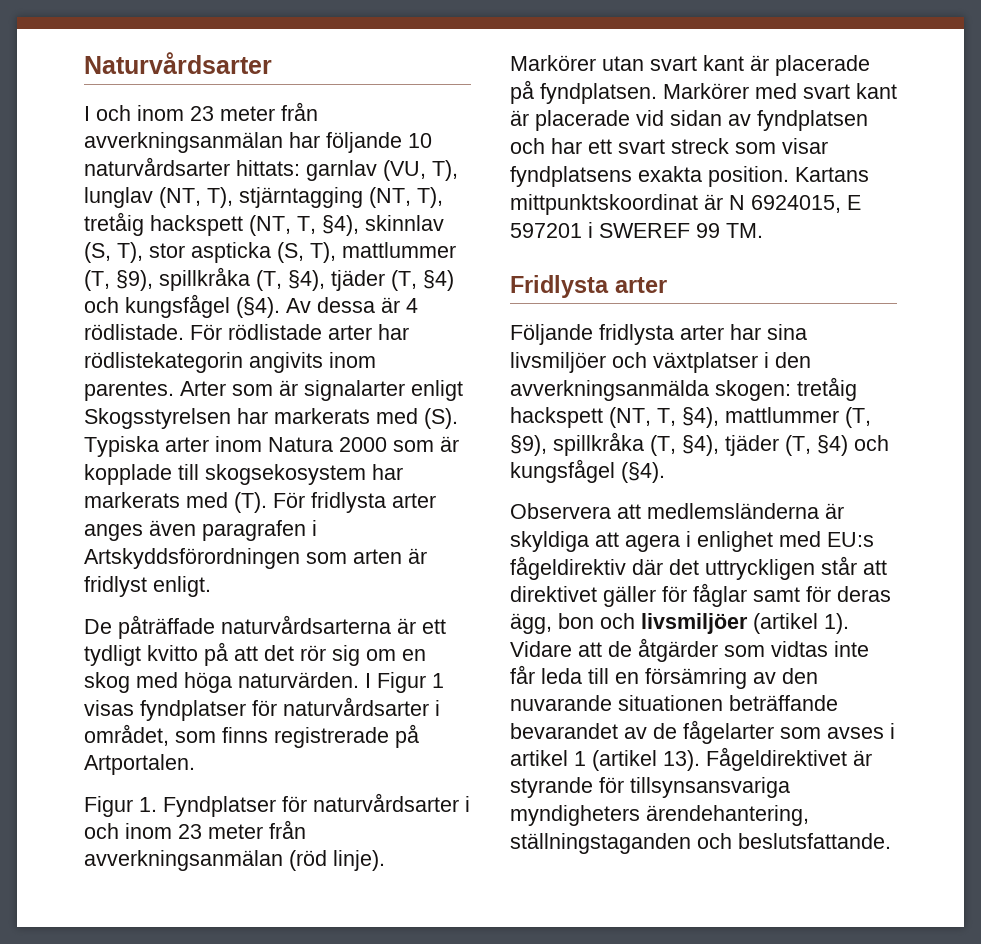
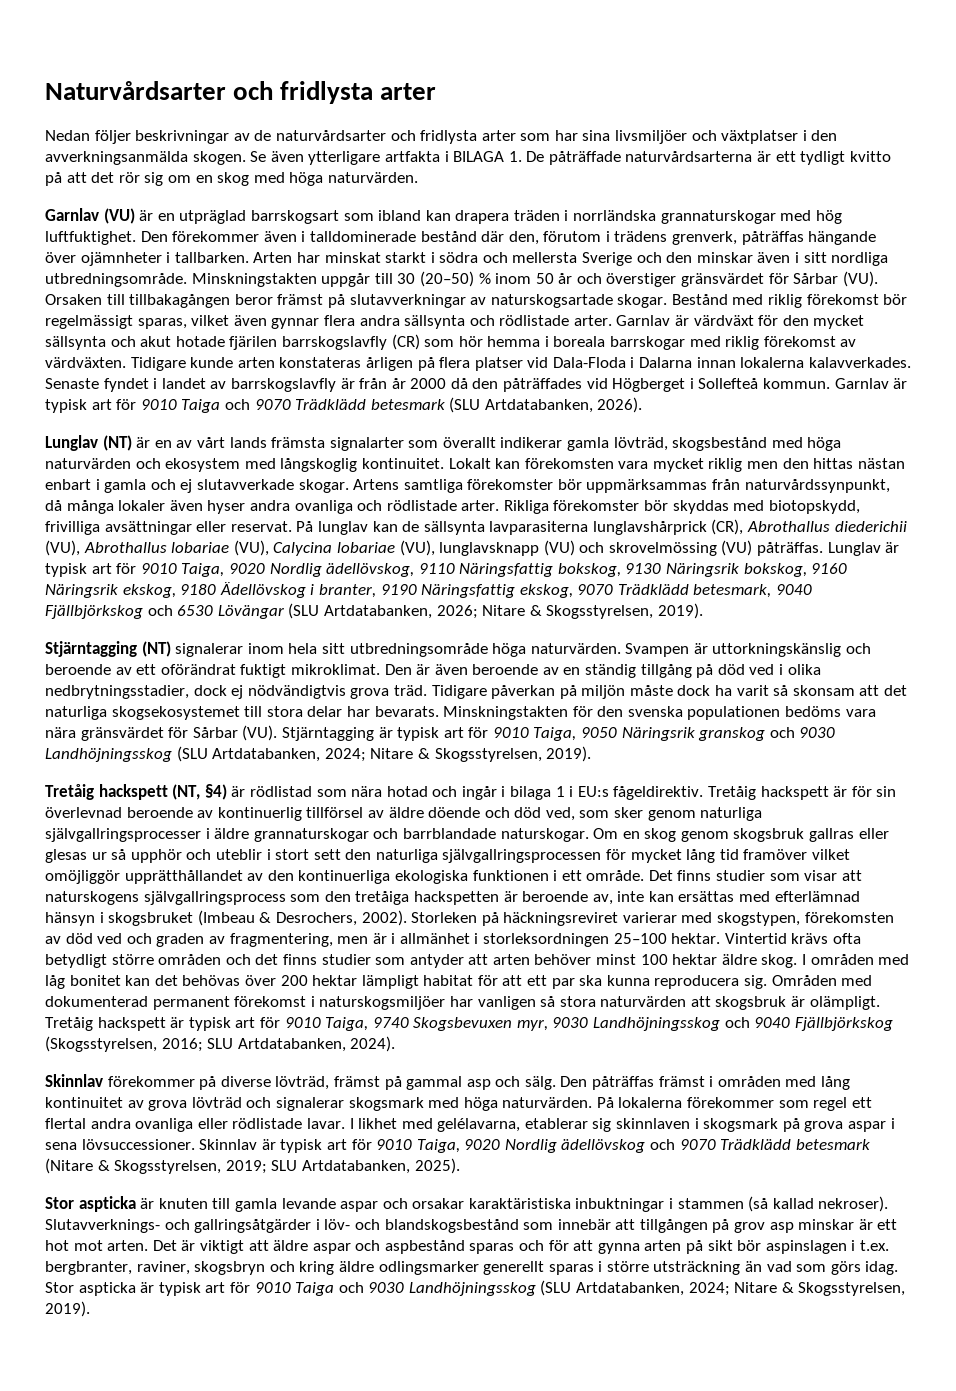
[84,102,318,121] [84,132,432,153] [84,157,458,181] [84,187,443,208] [84,212,444,236] [84,242,456,263] [84,267,454,291] [84,294,418,318] [84,324,409,340] [84,352,376,373] [84,380,463,401] [84,408,458,429] [84,436,459,457] [84,464,403,485] [84,492,436,513] [84,520,317,541] [84,548,427,569] [84,576,211,597] // I och inom 23 meter från avverkningsanmälan har följande 10 naturvårdsarter hittats: garnlav (VU, T), lunglav (NT, T), stjärntagging (NT, T), tretåig hackspett (NT, T, §4), skinnlav (S, T), stor aspticka (S, T), mattlummer (T, §9), spillkråka (T, §4), tjäder (T, §4) och kungsfågel (§4). Av dessa är 4 rödlistade. För rödlistade arter har rödlistekategorin angivits inom parentes. Arter som är signalarter enligt Skogsstyrelsen har markerats med (S). Typiska arter inom Natura 2000 som är kopplade till skogsekosystem har markerats med (T). För fridlysta arter anges även paragrafen i Artskyddsförordningen som arten är fridlyst enligt. // -> [233,81,437,104] [45,130,838,144] [45,151,522,165] och fridlysta arter // Nedan följer beskrivningar av de naturvårdsarter och fridlysta arter som har sina livsmiljöer och växtplatser i den avverkningsanmälda skogen. Se även ytterligare artfakta i BILAGA 1.
[365,672,444,693] [84,697,440,721] [84,724,419,748] [84,754,195,775] [84,793,470,817] [84,820,306,839] [84,850,385,871] [510,55,870,76] [510,80,897,104] [510,110,868,131] [510,138,828,154] [510,166,869,187] [510,194,861,215] [510,222,763,238] [510,275,667,298] [510,324,807,345] [510,352,811,373] [510,377,857,401] [510,407,871,428] [510,432,889,456] [510,459,665,483] [510,503,844,519] [510,531,874,552] [510,556,887,580] [510,583,891,607] [510,613,849,634] [510,638,869,662] [510,665,818,689] [510,695,838,711] [510,720,895,744] [510,747,872,771] [510,777,790,798] [510,805,809,826] [510,833,891,854] I Figur 1 visas fyndplatser för naturvårdsarter i området, som finns registrerade på Artportalen. // Figur 1. Fyndplatser för naturvårdsarter i och inom 23 meter från avverkningsanmälan (röd linje). Markörer utan svart kant är placerade på fyndplatsen. Markörer med svart kant är placerade vid sidan av fyndplatsen och har ett svart streck som visar fyndplatsens exakta position. Kartans mittpunktskoordinat är N 6924015, E 597201 i SWEREF 99 TM. // Fridlysta arter // Följande fridlysta arter har sina livsmiljöer och växtplatser i den avverkningsanmälda skogen: tretåig hackspett (NT, T, §4), mattlummer (T, §9), spillkråka (T, §4), tjäder (T, §4) och kungsfågel (§4). // Observera att medlemsländerna är skyldiga att agera i enlighet med EU:s fågeldirektiv där det uttryckligen står att direktivet gäller för fåglar samt för deras ägg, bon och livsmiljöer (artikel 1). Vidare att de åtgärder som vidtas inte får leda till en försämring av den nuvarande situationen beträffande bevarandet av de fågelarter som avses i artikel 1 (artikel 13). Fågeldirektivet är styrande för tillsynsansvariga myndigheters ärendehantering, ställningstaganden och beslutsfattande. -> [45,208,842,224] [45,231,877,245] [45,252,889,266] [45,271,878,287] [45,294,908,308] [45,315,865,329] [45,334,857,350] [45,357,911,371] [45,378,908,392] [45,397,643,413] [45,435,842,451] [45,458,905,472] [45,479,890,493] [45,500,860,514] [45,519,907,535] [45,540,900,556] [45,563,848,577] [45,582,813,598] [45,603,703,619] [45,641,872,657] [45,664,821,678] [45,685,908,699] [45,706,876,720] [45,725,836,741] [45,746,592,762] [45,784,897,800] [45,807,763,821] [45,828,889,842] [45,849,851,863] [45,870,862,884] [45,891,860,905] [45,910,894,926] [45,933,862,947] [45,954,910,968] [45,975,873,989] [45,996,880,1010] [45,1017,893,1031] [45,1036,396,1052] [45,1074,851,1090] [45,1097,872,1111] [45,1118,895,1132] [45,1139,870,1153] [45,1158,460,1174] [45,1196,889,1212] [45,1219,898,1233] [45,1240,889,1254] [45,1261,899,1275] [45,1280,906,1296] [45,1301,90,1317] // Garnlav (VU) är en utpräglad barrskogsart som ibland kan drapera träden i norrländska grannaturskogar med hög luftfuktighet. Den förekommer även i talldominerade bestånd där den, förutom i trädens grenverk, påträffas hängande över ojämnheter i tallbarken. Arten har minskat starkt i södra och mellersta Sverige och den minskar även i sitt nordliga utbredningsområde. Minskningstakten uppgår till 30 (20–50) % inom 50 år och överstiger gränsvärdet för Sårbar (VU). Orsaken till tillbakagången beror främst på slutavverkningar av naturskogsartade skogar. Bestånd med riklig förekomst bör regelmässigt sparas, vilket även gynnar flera andra sällsynta och rödlistade arter. Garnlav är värdväxt för den mycket sällsynta och akut hotade fjärilen barrskogslavfly (CR) som hör hemma i boreala barrskogar med riklig förekomst av värdväxten. Tidigare kunde arten konstateras årligen på flera platser vid Dala-Floda i Dalarna innan lokalerna kalavverkades. Senaste fyndet i landet av barrskogslavfly är från år 2000 då den påträffades vid Högberget i Sollefteå kommun. Garnlav är typisk art för 9010 Taiga och 9070 Trädklädd betesmark (SLU Artdatabanken, 2026). // Lunglav (NT) är en av vårt lands främsta signalarter som överallt indikerar gamla lövträd, skogsbestånd med höga naturvärden och ekosystem med långskoglig kontinuitet. Lokalt kan förekomsten vara mycket riklig men den hittas nästan enbart i gamla och ej slutavverkade skogar. Artens samtliga förekomster bör uppmärksammas från naturvårdssynpunkt, då många lokaler även hyser andra ovanliga och rödlistade arter. Rikliga förekomster bör skyddas med biotopskydd, frivilliga avsättningar eller reservat. På lunglav kan de sällsynta lavparasiterna lunglavshårprick (CR), Abrothallus diederichii (VU), Abrothallus lobariae (VU), Calycina lobariae (VU), lunglavsknapp (VU) och skrovelmössing (VU) påträffas. Lunglav är typisk art för 9010 Taiga, 9020 Nordlig ädellövskog, 9110 Näringsfattig bokskog, 9130 Näringsrik bokskog, 9160 Näringsrik ekskog, 9180 Ädellövskog i branter, 9190 Näringsfattig ekskog, 9070 Trädklädd betesmark, 9040 Fjällbjörkskog och 6530 Lövängar (SLU Artdatabanken, 2026; Nitare & Skogsstyrelsen, 2019). // Stjärntagging (NT) signalerar inom hela sitt utbredningsområde höga naturvärden. Svampen är uttorkningskänslig och beroende av ett oförändrat fuktigt mikroklimat. Den är även beroende av en ständig tillgång på död ved i olika nedbrytningsstadier, dock ej nödvändigtvis grova träd. Tidigare påverkan på miljön måste dock ha varit så skonsam att det naturliga skogsekosystemet till stora delar har bevarats. Minskningstakten för den svenska populationen bedöms vara nära gränsvärdet för Sårbar (VU). Stjärntagging är typisk art för 9010 Taiga, 9050 Näringsrik granskog och 9030 Landhöjningsskog (SLU Artdatabanken, 2024; Nitare & Skogsstyrelsen, 2019). // Tretåig hackspett (NT, §4) är rödlistad som nära hotad och ingår i bilaga 1 i EU:s fågeldirektiv. Tretåig hackspett är för sin överlevnad beroende av kontinuerlig tillförsel av äldre döende och död ved, som sker genom naturliga självgallringsprocesser i äldre grannaturskogar och barrblandade naturskogar. Om en skog genom skogsbruk gallras eller glesas ur så upphör och uteblir i stort sett den naturliga självgallringsprocessen för mycket lång tid framöver vilket omöjliggör upprätthållandet av den kontinuerliga ekologiska funktionen i ett område. Det finns studier som visar att naturskogens självgallringsprocess som den tretåiga hackspetten är beroende av, inte kan ersättas med efterlämnad hänsyn i skogsbruket (Imbeau & Desrochers, 2002). Storleken på häckningsreviret varierar med skogstypen, förekomsten av död ved och graden av fragmentering, men är i allmänhet i storleksordningen 25–100 hektar. Vintertid krävs ofta betydligt större områden och det finns studier som antyder att arten behöver minst 100 hektar äldre skog. I områden med låg bonitet kan det behövas över 200 hektar lämpligt habitat för att ett par ska kunna reproducera sig. Områden med dokumenterad permanent förekomst i naturskogsmiljöer har vanligen så stora naturvärden att skogsbruk är olämpligt. Tretåig hackspett är typisk art för 9010 Taiga, 9740 Skogsbevuxen myr, 9030 Landhöjningsskog och 9040 Fjällbjörkskog (Skogsstyrelsen, 2016; SLU Artdatabanken, 2024). // Skinnlav förekommer på diverse lövträd, främst på gammal asp och sälg. Den påträffas främst i områden med lång kontinuitet av grova lövträd och signalerar skogsmark med höga naturvärden. På lokalerna förekommer som regel ett flertal andra ovanliga eller rödlistade lavar. I likhet med gelélavarna, etablerar sig skinnlaven i skogsmark på grova aspar i sena lövsuccessioner. Skinnlav är typisk art för 9010 Taiga, 9020 Nordlig ädellövskog och 9070 Trädklädd betesmark (Nitare & Skogsstyrelsen, 2019; SLU Artdatabanken, 2025). // Stor aspticka är knuten till gamla levande aspar och orsakar karaktäristiska inbuktningar i stammen (så kallad nekroser). Slutavverknings- och gallringsåtgärder i löv- och blandskogsbestånd som innebär att tillgången på grov asp minskar är ett hot mot arten. Det är viktigt att äldre aspar och aspbestånd sparas och för att gynna arten på sikt bör aspinslagen i t.ex. bergbranter, raviner, skogsbryn och kring äldre odlingsmarker generellt sparas i större utsträckning än vad som görs idag. Stor aspticka är typisk art för 9010 Taiga och 9030 Landhöjningsskog (SLU Artdatabanken, 2024; Nitare & Skogsstyrelsen, 2019).

